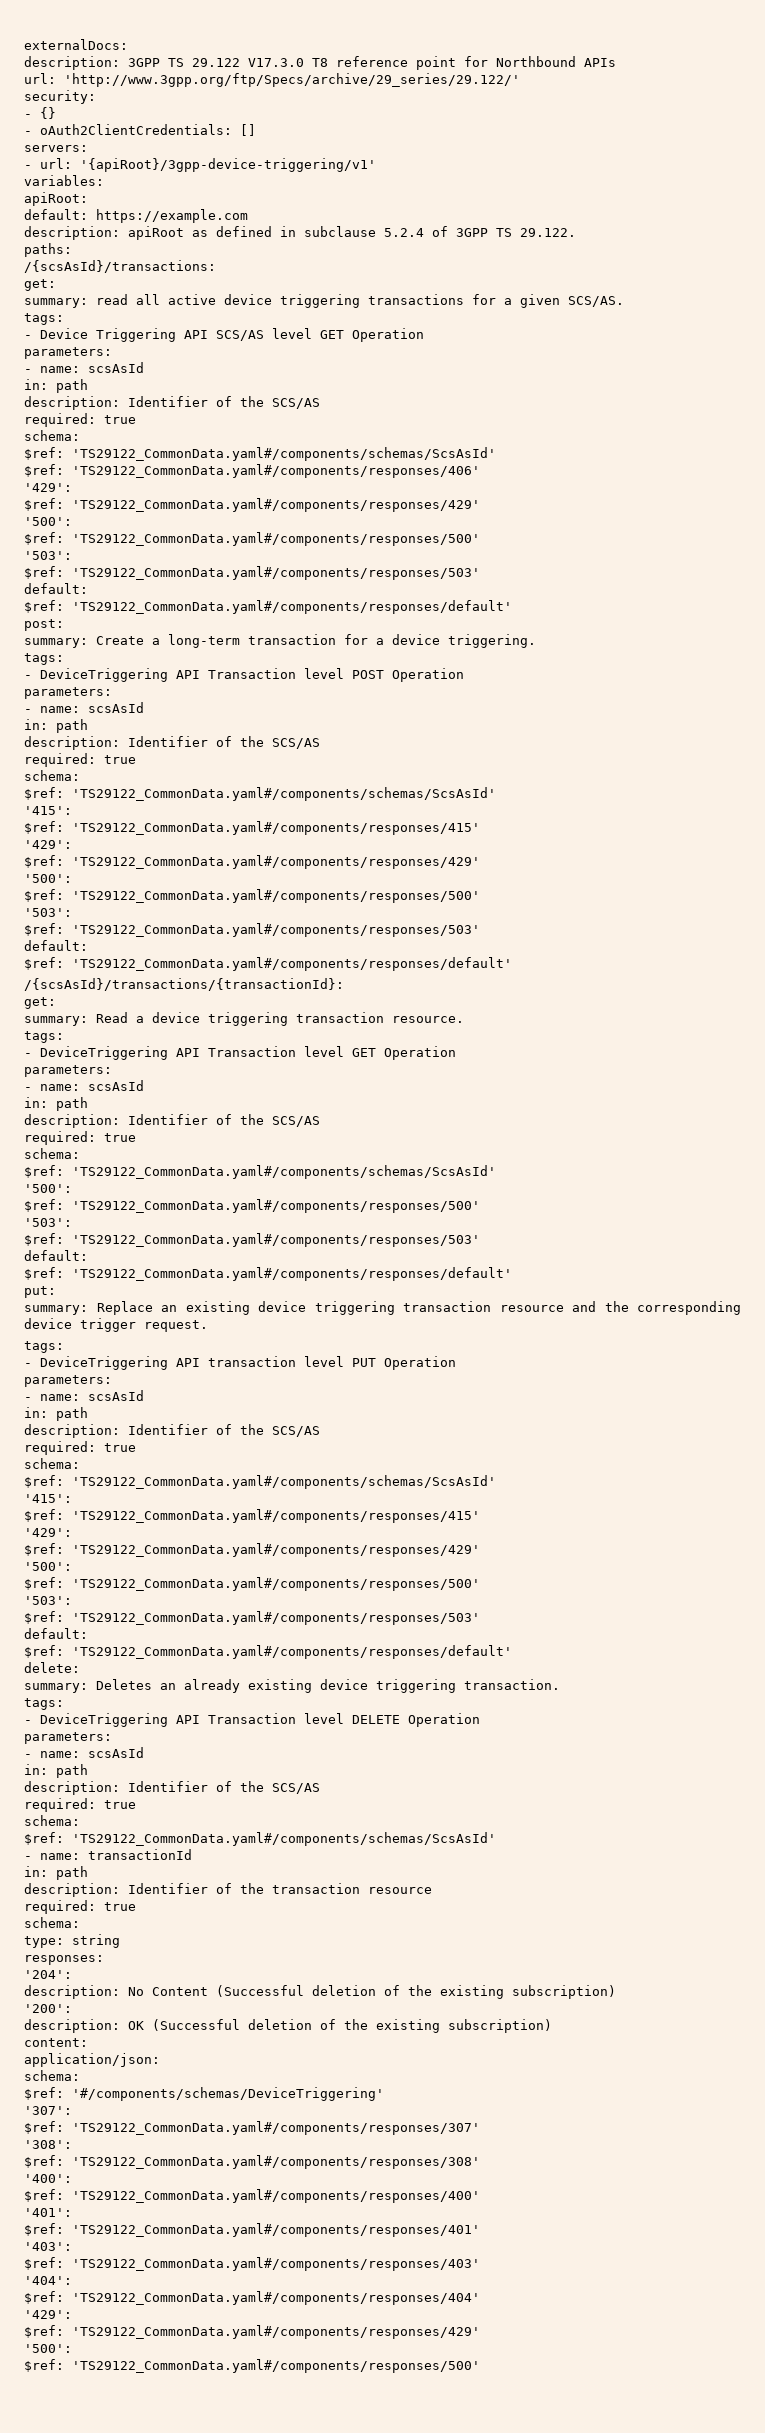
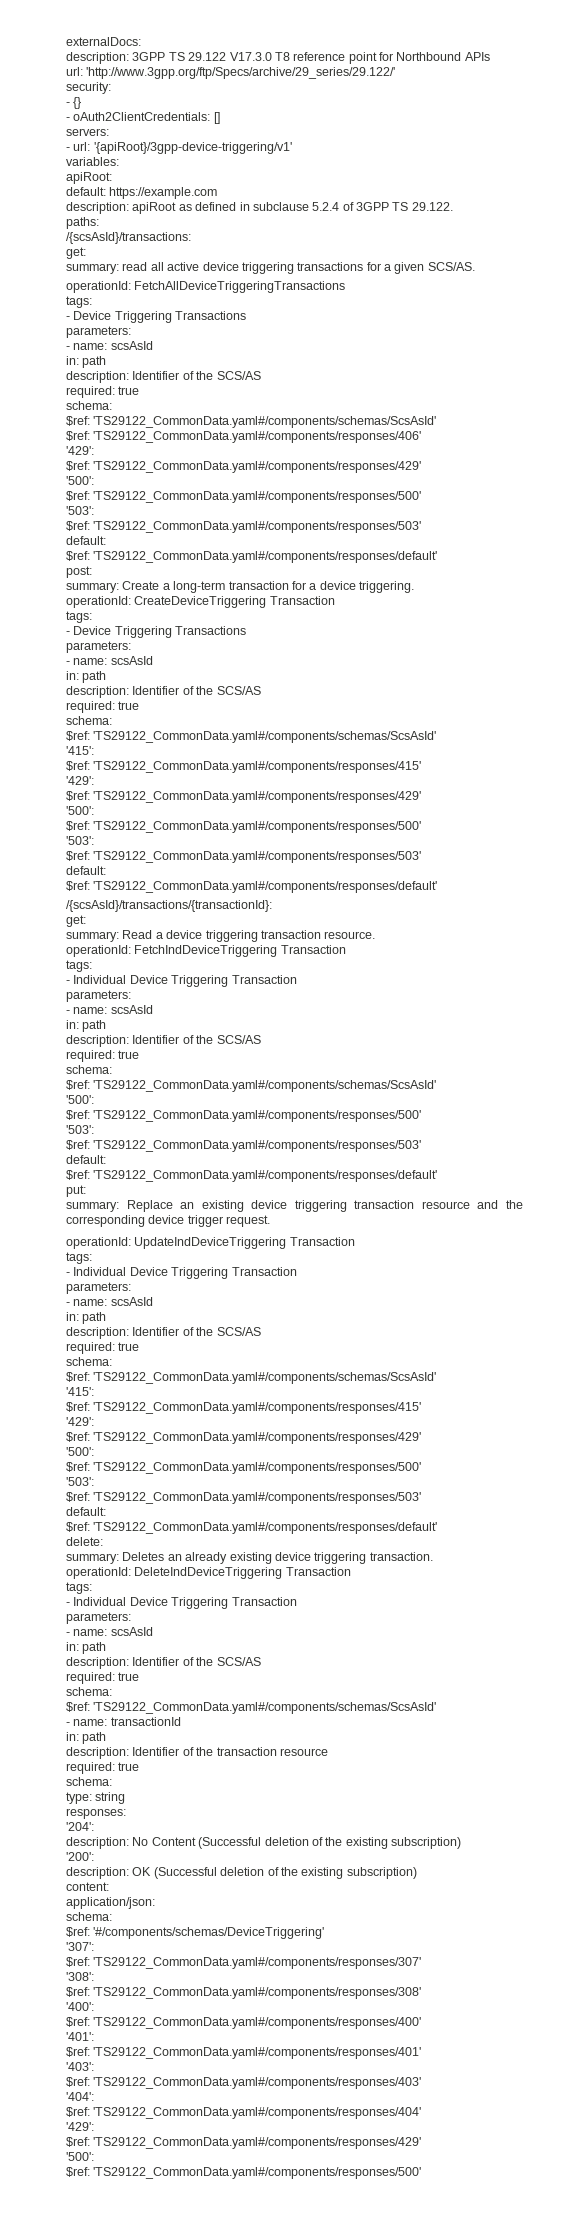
[24,313,64,325] [24,328,424,342] // tags: // - Device Triggering API SCS/AS level GET Operation -> [66,281,346,293] [66,296,92,308] [66,311,247,323] // operationId: FetchAllDeviceTriggeringTransactions // tags: // - Device Triggering Transactions
[24,653,64,665] [24,668,464,682] // tags: // - DeviceTriggering API Transaction level POST Operation -> [66,596,335,608] [66,611,92,623] [66,626,247,638] // operationId: CreateDeviceTriggering Transaction // tags: // - Device Triggering Transactions
[24,1031,64,1043] [24,1046,456,1060] // tags: // - DeviceTriggering API Transaction level GET Operation -> [66,945,346,957] [66,960,92,972] [66,975,297,987] // operationId: FetchIndDeviceTriggering Transaction // tags: // - Individual Device Triggering Transaction
[24,1341,64,1353] [24,1356,456,1370] // tags: // - DeviceTriggering API transaction level PUT Operation -> [66,1237,355,1249] [66,1252,92,1264] [66,1267,297,1279] // operationId: UpdateIndDeviceTriggering Transaction // tags: // - Individual Device Triggering Transaction
[24,1698,64,1710] [24,1713,480,1727] // tags: // - DeviceTriggering API Transaction level DELETE Operation -> [66,1567,351,1579] [66,1582,92,1594] [66,1597,297,1609] // operationId: DeleteIndDeviceTriggering Transaction // tags: // - Individual Device Triggering Transaction

